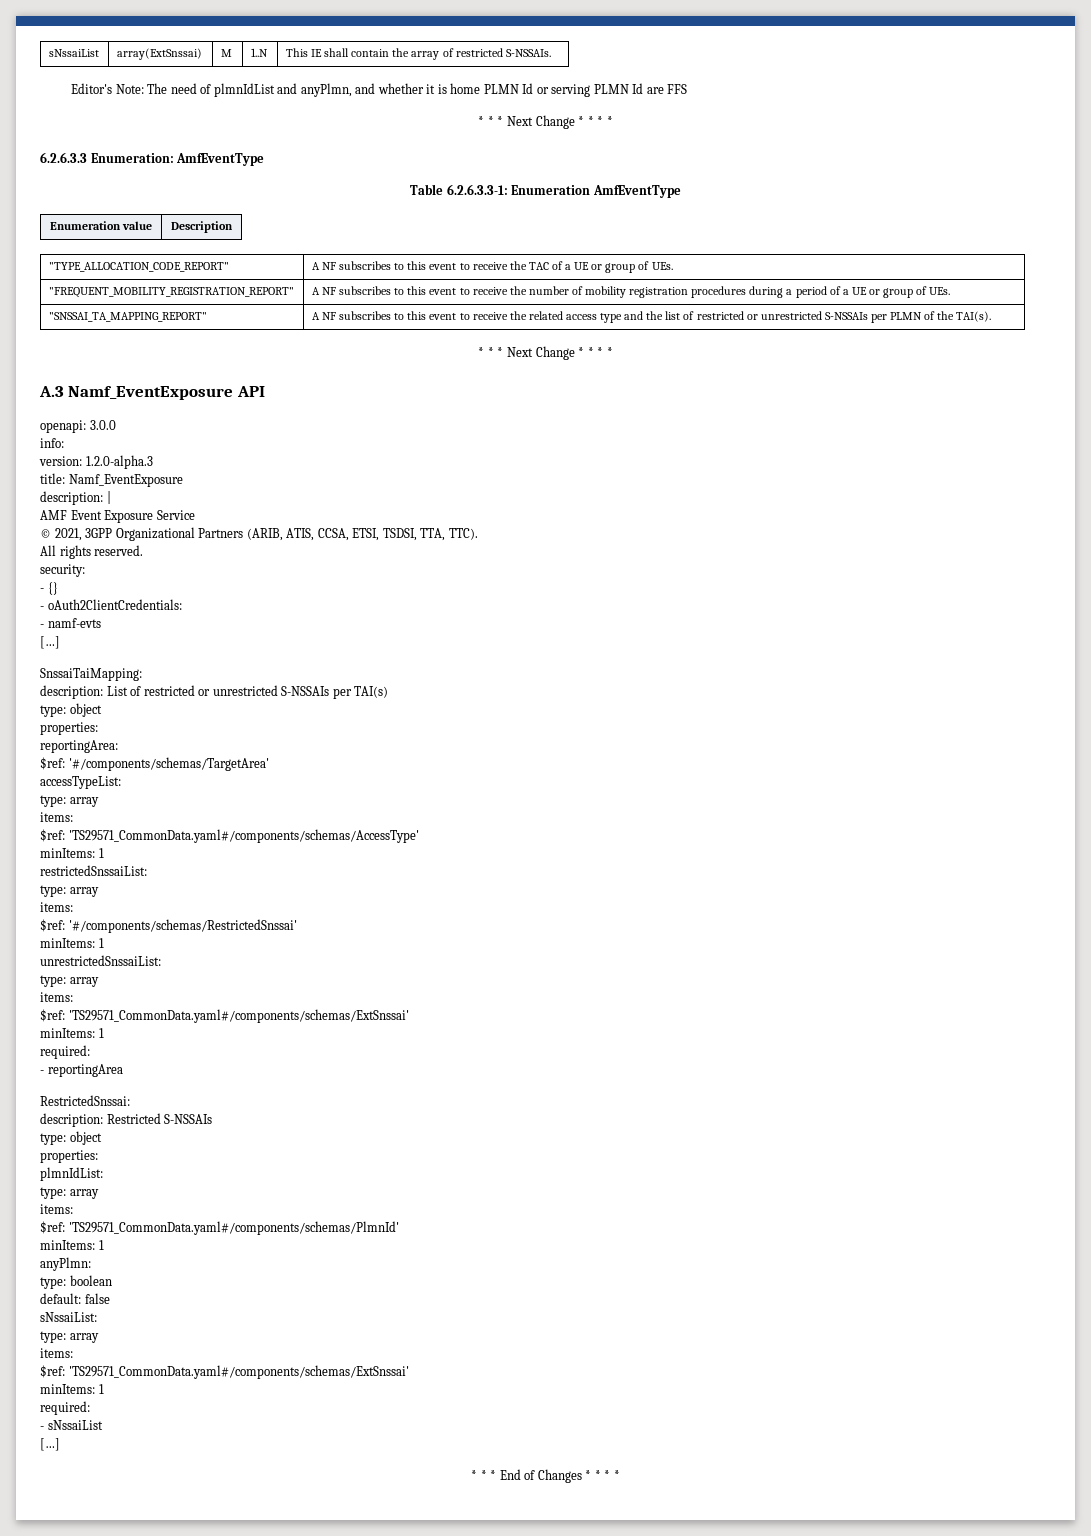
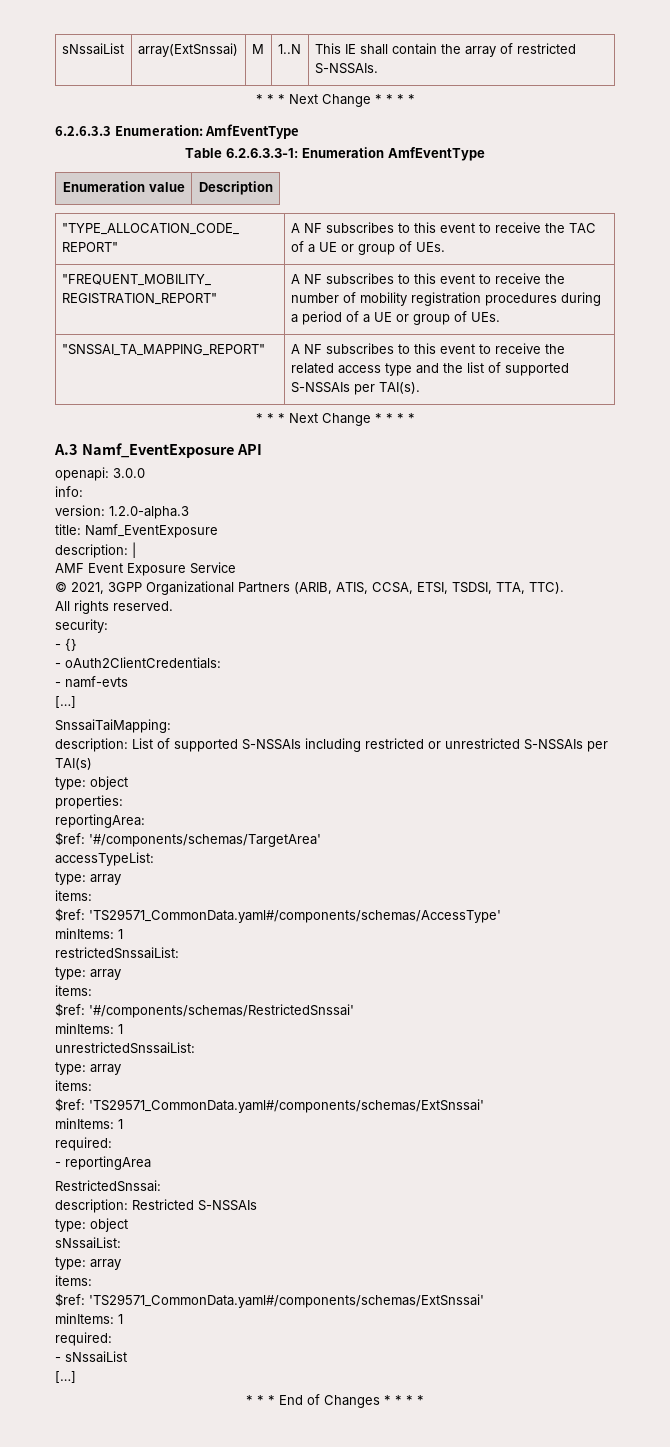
[71,83,688,97] // Editor's Note: The need of plmnIdList and anyPlmn, and whether it is home PLMN Id or serving PLMN Id are FFS -> (378, 68) none
[696,311,955,323] restricted or unrestricted S-NSSAIs per PLMN of the -> [504,363,569,376] [290,382,375,395] supported S-NSSAIs per
(142, 691) none -> [174,738,361,752] supported S-NSSAIs including
[40,1150,98,1163] [40,1167,103,1181] [40,1187,99,1199] [40,1204,73,1214] [40,1221,399,1235] [40,1240,104,1250] [40,1257,91,1271] [40,1275,112,1289] [40,1293,110,1304] // properties: // plmnIdList: // type: array // items: // $ref: 'TS29571_CommonData.yaml#/components/schemas/PlmnId' // minItems: 1 // anyPlmn: // type: boolean // default: false -> (128, 1225) none

